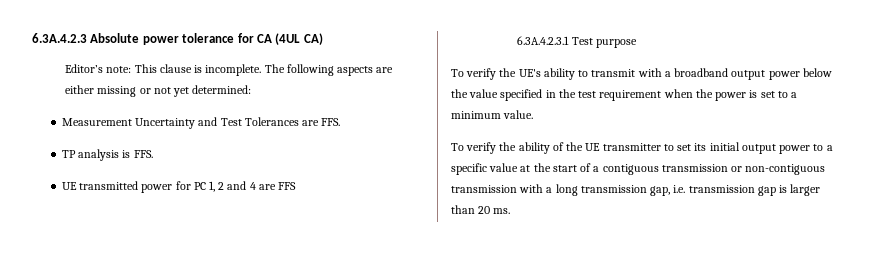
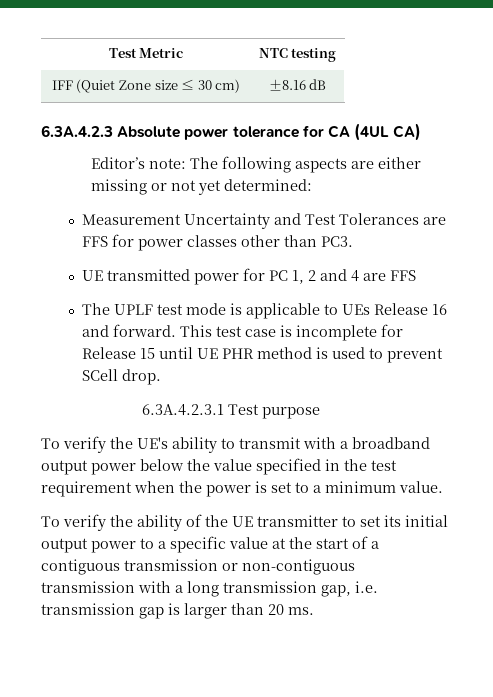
(32, 38) none -> [108,48,184,58] [258,48,337,62] [51,79,241,93] [268,79,327,91] Test Metric | NTC testing // IFF (Quiet Zone size ≤ 30 cm) | ±8.16 dB //
[134,64,262,76] This clause is incomplete. -> (187, 163) none
[321,118,341,126] [61,149,153,161] FFS. // TP analysis is FFS. -> [82,234,354,251] FFS for power classes other than PC3.
(297, 186) none -> [82,303,448,319] [82,324,404,341] [82,347,444,363] [82,369,162,385] // The UPLF test mode is applicable to UEs Release 16 and forward. This test case is incomplete for Release 15 until UE PHR method is used to prevent SCell drop.

